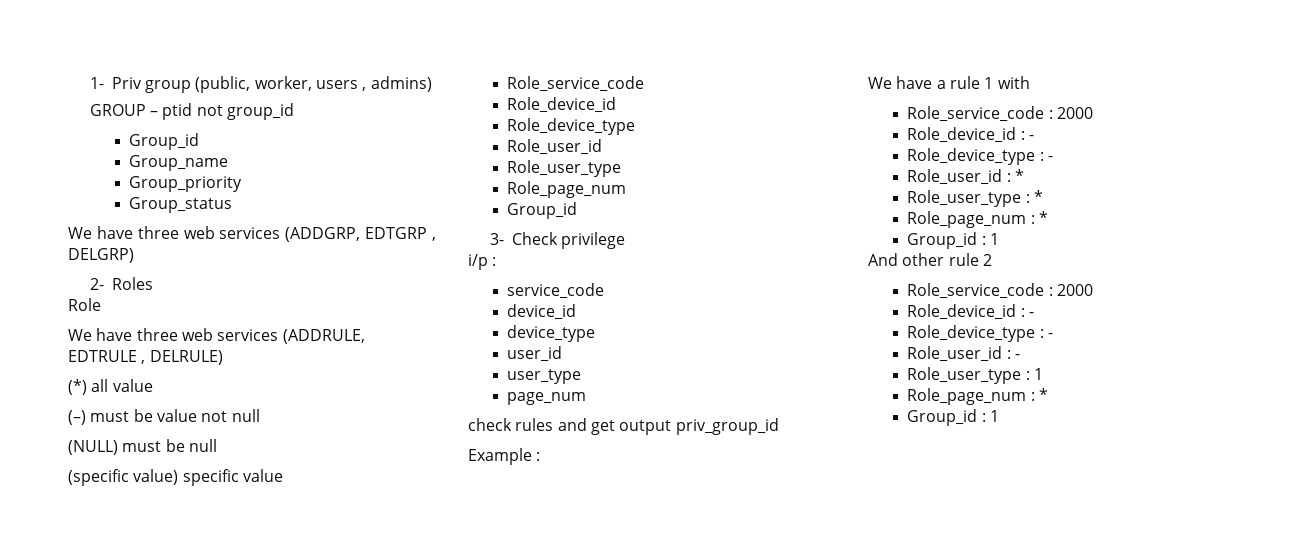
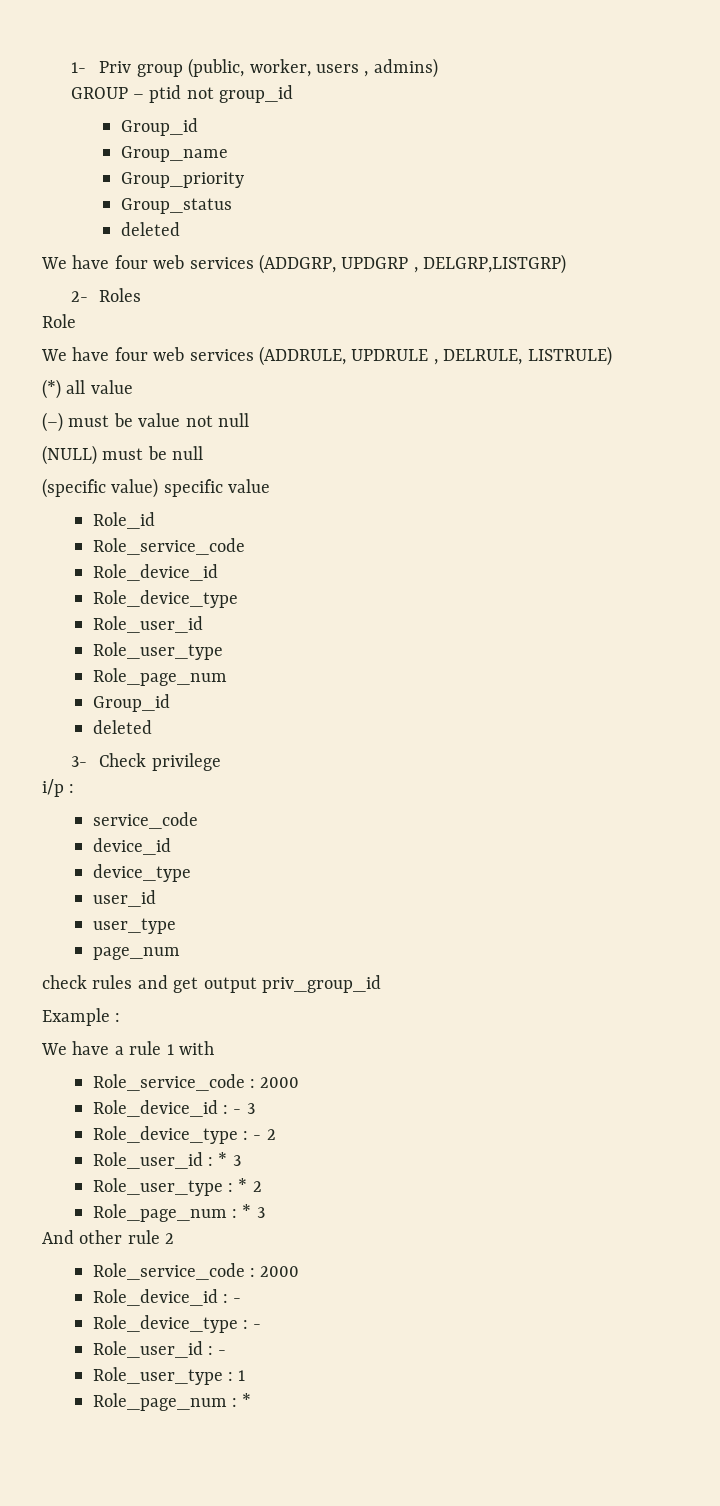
[68,226,179,239] // We have three -> [121,222,181,236] [41,255,148,269] // deleted // We have four
[365,227,436,241] [68,248,134,263] EDTGRP , DELGRP) -> [341,254,567,274] UPDGRP , DELGRP,LISTGRP)
[136,328,178,341] three -> [114,347,148,361] four
[68,350,223,365] EDTRULE , DELRULE) -> [351,346,612,366] UPDRULE , DELRULE, LISTRULE)
(283, 475) none -> [92,512,155,529] // Role_id
(578, 210) none -> [92,720,152,734] // deleted
[907,148,1054,165] // Role_device_type : - -> [246,1103,255,1114] [92,1126,276,1144] 3 // Role_device_type : - 2
(1025, 175) none -> [232,1155,241,1166] 3
[907,211,1049,228] [907,232,1000,249] // Role_page_num : * // Group_id : 1 -> [252,1181,262,1192] [92,1204,265,1222] 2 // Role_page_num : * 3
[907,409,1000,426] // Group_id : 1 -> (252, 1400) none

